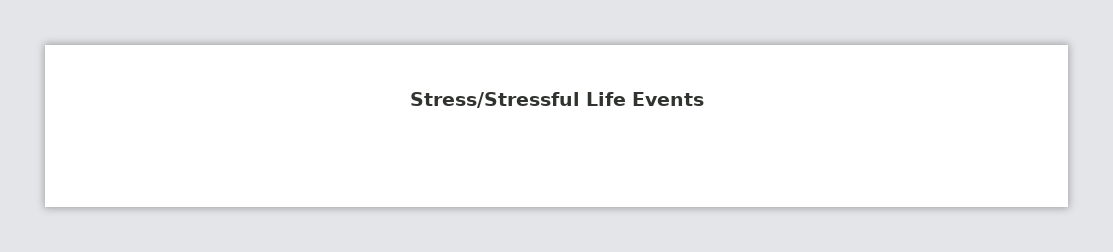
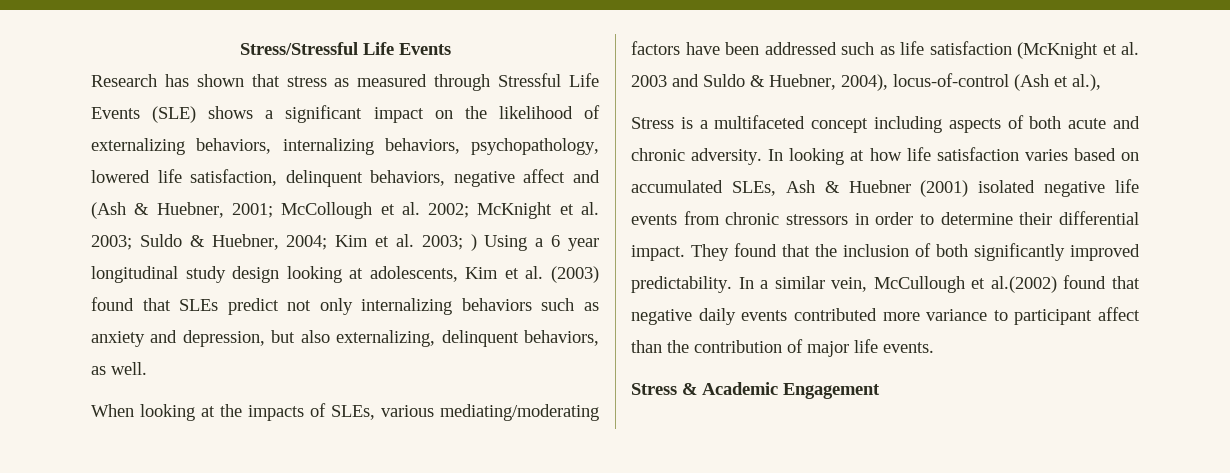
(704, 99) none -> [91,73,600,91] [91,105,600,123] [91,138,599,155] [91,169,600,187] [91,202,600,219] [91,234,600,251] [91,266,599,283] [91,297,599,315] [91,330,599,347] [91,362,147,375] [91,403,599,421] [631,41,1139,59] [631,73,1101,91] [631,115,1140,133] [631,147,1139,165] [631,179,1139,197] [631,211,1139,225] [631,243,1140,261] [631,275,1140,293] [631,307,1140,325] [631,339,934,357] [631,382,880,399] // Research has shown that stress as measured through Stressful Life Events (SLE) shows a significant impact on the likelihood of externalizing behaviors, internalizing behaviors, psychopathology, lowered life satisfaction, delinquent behaviors, negative affect and (Ash & Huebner, 2001; McCollough et al. 2002; McKnight et al. 2003; Suldo & Huebner, 2004; Kim et al. 2003; ) Using a 6 year longitudinal study design looking at adolescents, Kim et al. (2003) found that SLEs predict not only internalizing behaviors such as anxiety and depression, but also externalizing, delinquent behaviors, as well. // When looking at the impacts of SLEs, various mediating/moderating factors have been addressed such as life satisfaction (McKnight et al. 2003 and Suldo & Huebner, 2004), locus-of-control (Ash et al.), // Stress is a multifaceted concept including aspects of both acute and chronic adversity. In looking at how life satisfaction varies based on accumulated SLEs, Ash & Huebner (2001) isolated negative life events from chronic stressors in order to determine their differential impact. They found that the inclusion of both significantly improved predictability. In a similar vein, McCullough et al.(2002) found that negative daily events contributed more variance to participant affect than the contribution of major life events. // Stress & Academic Engagement

